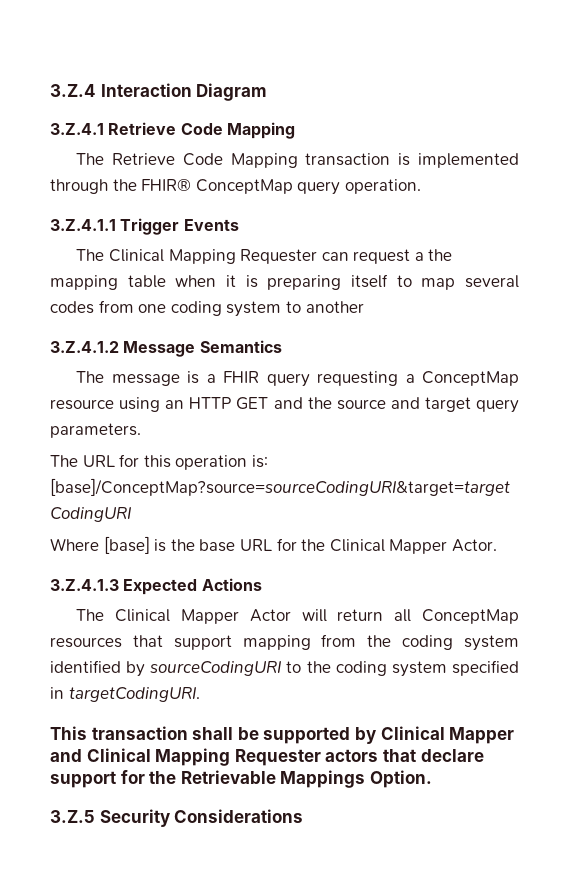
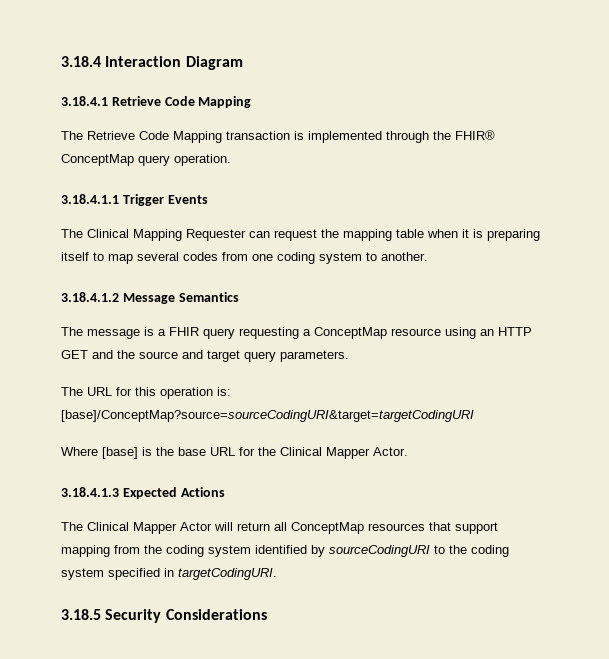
[50,84,96,97] 3.Z.4 -> [61,56,101,67] 3.18.4
[50,123,104,135] 3.Z.4.1 -> [61,96,108,106] 3.18.4.1
[50,219,116,231] 3.Z.4.1.1 -> [61,194,119,204] 3.18.4.1.1
[414,252,424,261] a -> (317, 235) none
[305,301,364,313] [50,341,119,353] another // 3.Z.4.1.2 -> [381,252,428,261] [61,292,119,302] another. // 3.18.4.1.2
[50,579,119,591] 3.Z.4.1.3 -> [61,487,119,497] 3.18.4.1.3
[50,726,515,744] [50,748,484,766] [50,770,432,788] [50,810,95,823] This transaction shall be supported by Clinical Mapper and Clinical Mapping Requester actors that declare support for the Retrievable Mappings Option. // 3.Z.5 -> [61,609,101,620] 3.18.5

